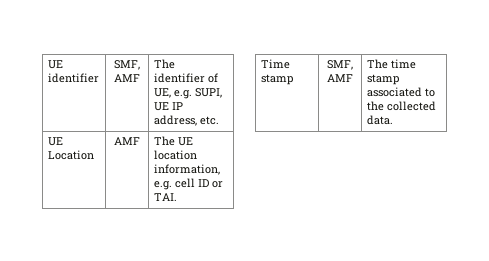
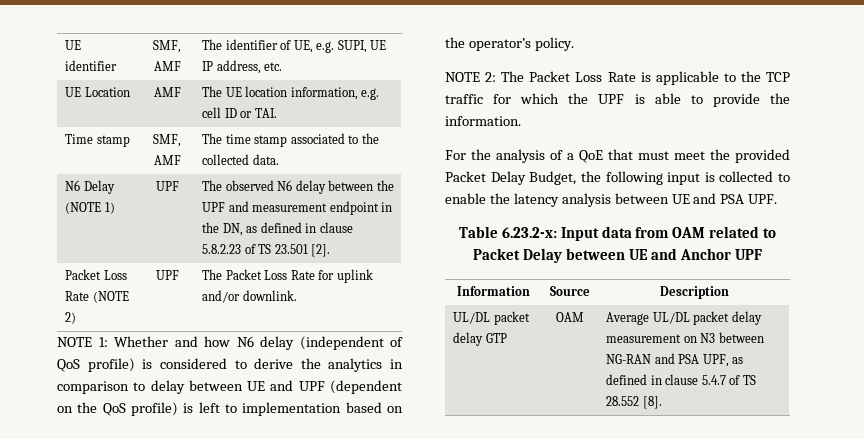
(393, 120) none -> [65,180,115,194] [65,202,115,214] [155,181,179,191] [202,180,394,194] [202,201,393,215] [202,222,353,236] [202,244,331,257] [65,269,127,280] [65,291,129,303] [65,312,77,324] [155,270,179,280] [202,269,373,283] [202,290,297,303] [57,336,403,350] [57,358,403,372] [57,380,402,394] [57,402,403,416] [445,37,574,51] [445,71,790,85] [445,93,790,107] [445,116,521,126] [445,149,790,163] [445,171,790,185] [445,193,778,207] [458,226,777,241] [473,248,762,263] [457,286,530,296] [550,286,590,296] [659,286,729,299] [453,311,530,325] [453,332,507,346] [556,312,584,322] [606,311,762,325] [606,332,764,343] [606,353,744,367] [606,374,756,385] [606,396,662,409] // N6 Delay (NOTE 1) | UPF | The observed N6 delay between the UPF and measurement endpoint in the DN, as defined in clause 5.8.2.23 of TS 23.501 [2]. // Packet Loss Rate (NOTE 2) | UPF | The Packet Loss Rate for uplink and/or downlink. // NOTE 1: Whether and how N6 delay (independent of QoS profile) is considered to derive the analytics in comparison to delay between UE and UPF (dependent on the QoS profile) is left to implementation based on the operator’s policy. // NOTE 2: The Packet Loss Rate is applicable to the TCP traffic for which the UPF is able to provide the information. // For the analysis of a QoE that must meet the provided Packet Delay Budget, the following input is collected to enable the latency analysis between UE and PSA UPF. // Table 6.23.2-x: Input data from OAM related to Packet Delay between UE and Anchor UPF // Information | Source | Description // UL/DL packet delay GTP | OAM | Average UL/DL packet delay measurement on N3 between NG-RAN and PSA UPF, as defined in clause 5.4.7 of TS 28.552 [8].

